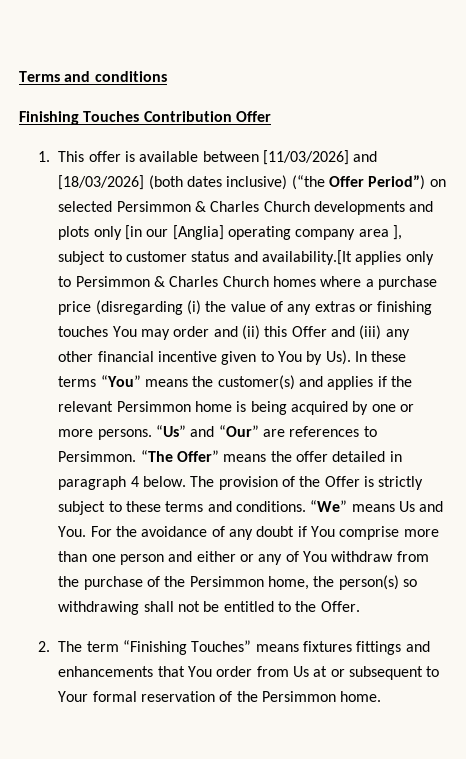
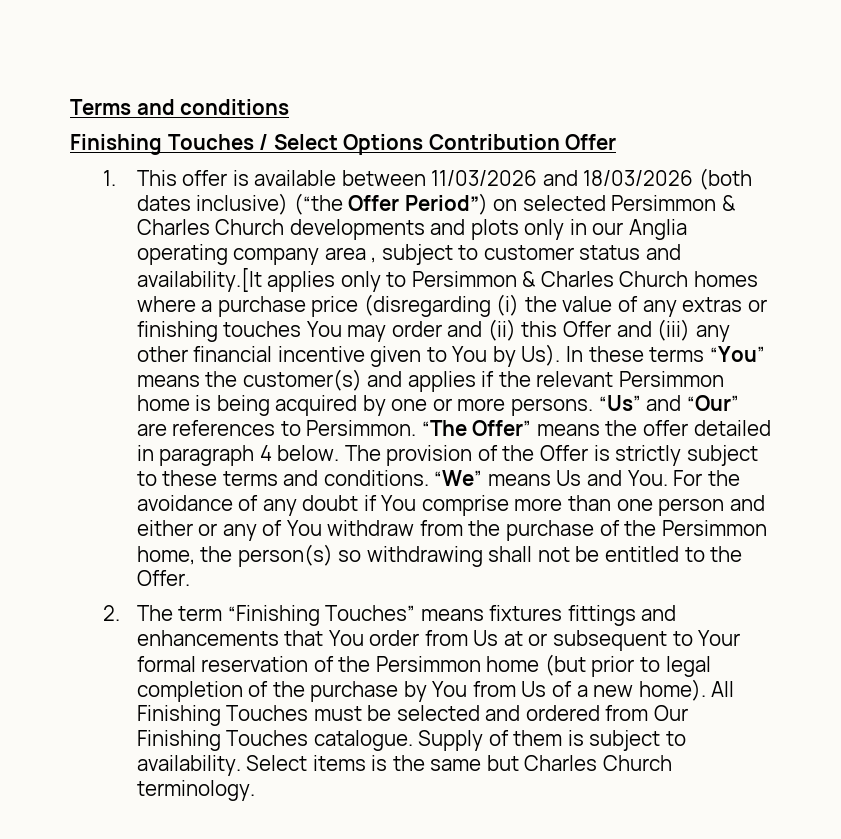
(140, 116) none -> [259,134,424,155] / Select Options
[263,150,378,165] [58,175,145,190] [11/03/2026] and [18/03/2026] -> [431,170,694,186] 11/03/2026 and 18/03/2026
[125,225,224,240] [in our [Anglia] -> [569,219,688,240] in our Anglia
[393,225,403,240] ], -> [371,257,377,263] ,
[340,691,382,702] home. -> [486,654,711,677] [136,679,735,702] [136,705,689,726] [136,730,687,751] [136,755,673,776] [136,780,255,801] home (but prior to legal completion of the purchase by You from Us of a new home). All Finishing Touches must be selected and ordered from Our Finishing Touches catalogue. Supply of them is subject to availability. Select items is the same but Charles Church terminology.

